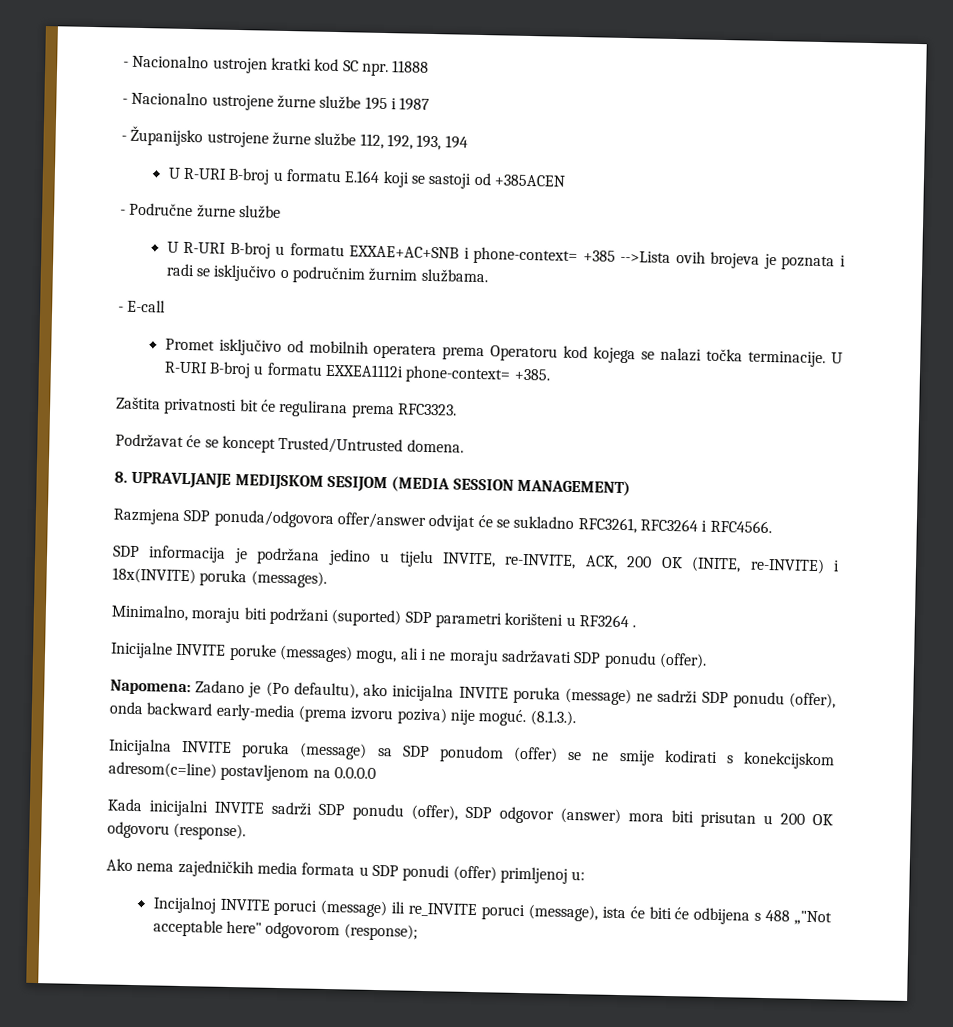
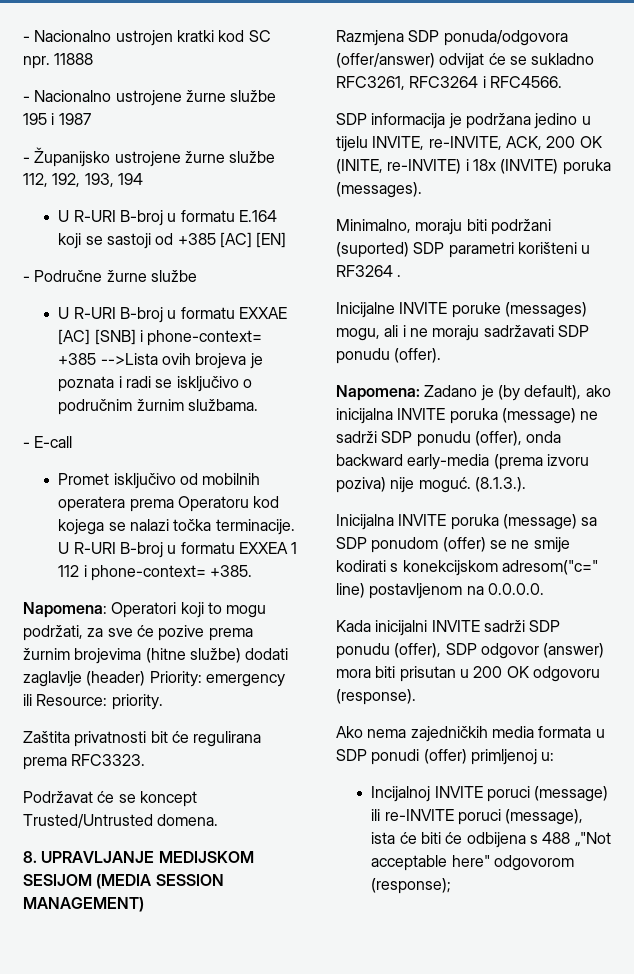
[493,174,565,187] +385ACEN -> [177,232,287,248] +385 [AC] [EN]
[349,245,460,259] EXXAE+AC+SNB -> [239,307,288,319] [58,329,136,345] EXXAE [AC] [SNB]
[324,363,550,384] EXXEA1112i phone-context= +385. -> [239,542,298,554] [58,565,253,581] [23,602,267,618] [23,625,253,641] [23,648,289,664] [23,671,285,687] [23,694,163,710] EXXEA 1 112 i phone-context= +385. // Napomena: Operatori koji to mogu podržati, za sve će pozive prema žurnim brojevima (hitne službe) dodati zaglavlje (header) Priority: emergency ili Resource: priority.
[336,512,426,529] offer/answer -> [336,53,435,68] (offer/answer)
[112,567,196,585] 18x(INVITE) -> [472,159,559,174] 18x (INVITE)
[265,681,359,699] (Po defaultu), -> [497,385,582,401] (by default),
[108,761,217,779] adresom(c=line) -> [501,560,598,575] [336,583,365,598] adresom("c=" line)
[333,767,376,779] 0.0.0.0 -> [487,583,544,595] 0.0.0.0.
[408,902,478,918] re_INVITE -> [384,809,454,821] re-INVITE

